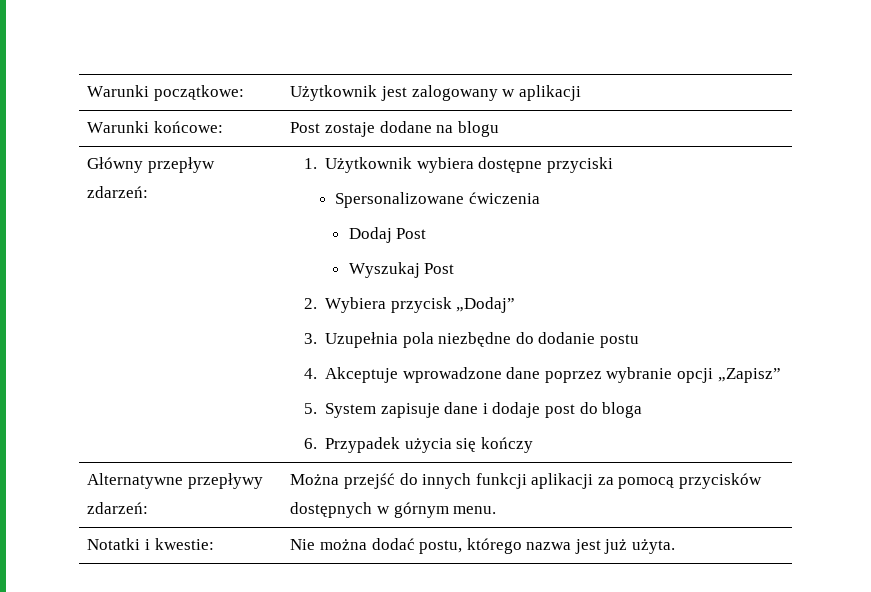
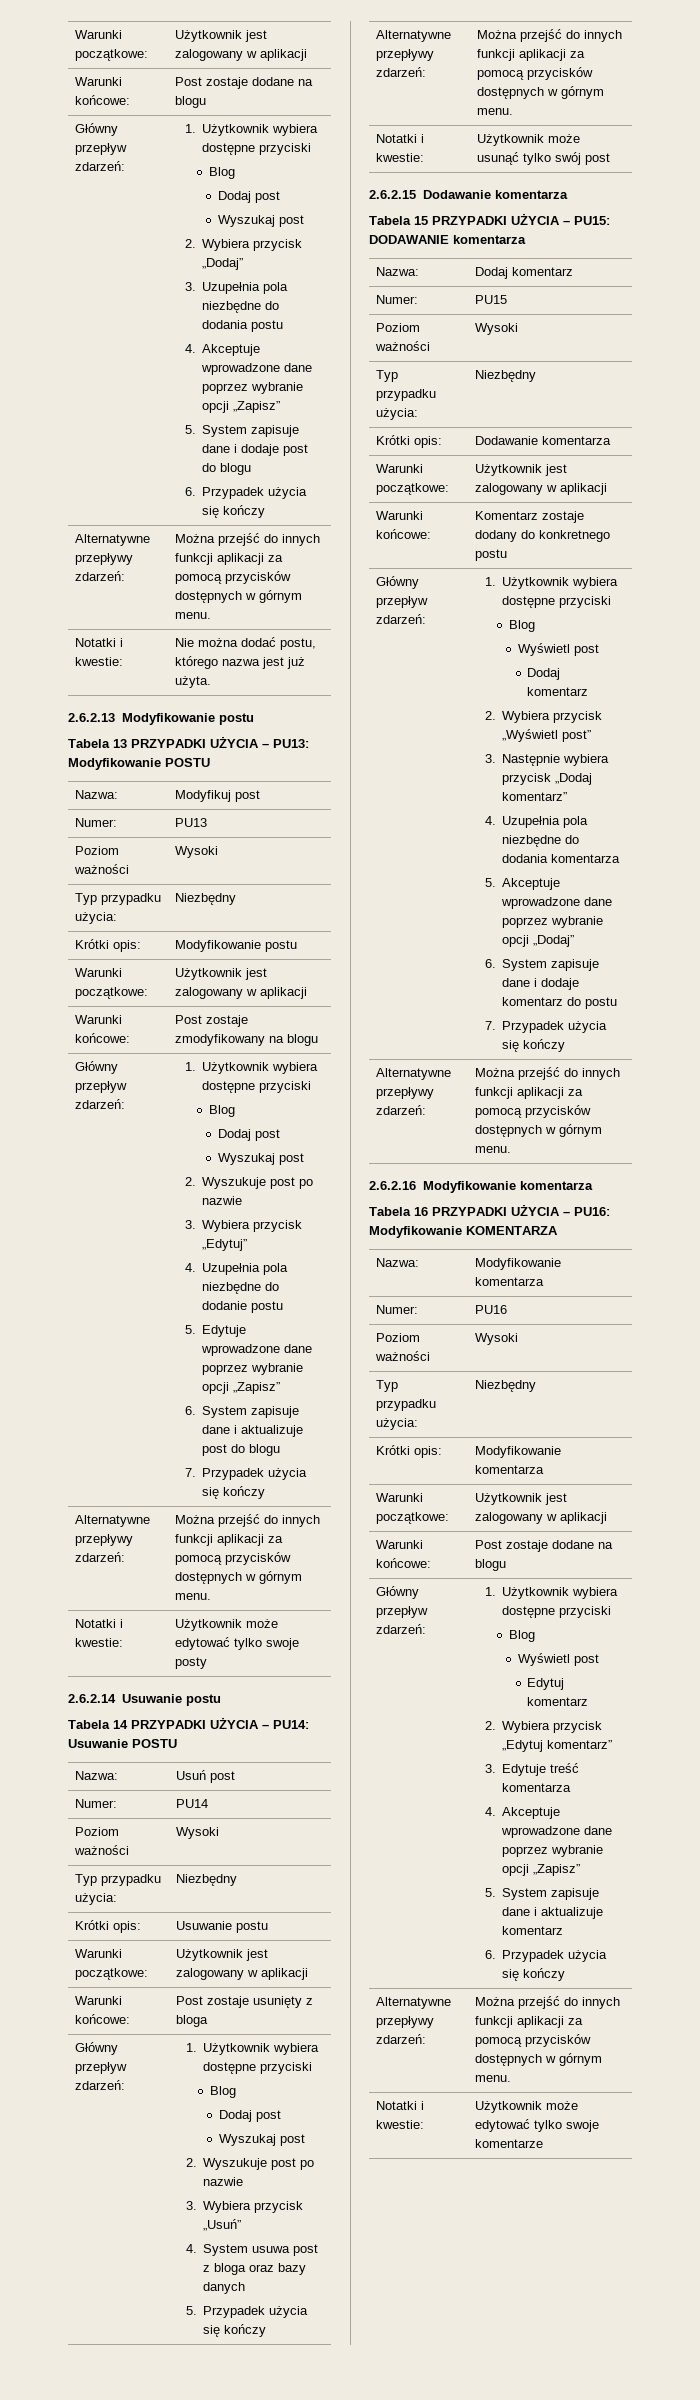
[335,192,540,208] [348,227,427,243] [348,262,455,278] Spersonalizowane ćwiczenia // Dodaj Post // Wyszukaj Post -> [208,167,235,179] [217,191,280,203] [217,215,304,227] Blog // Dodaj post // Wyszukaj post
[538,332,596,344] dodanie -> [202,320,249,329] dodania
[602,402,643,418] bloga -> [220,463,252,475] blogu
(676, 546) none -> [68,713,254,725] [68,736,309,748] [68,758,210,770] [75,790,119,799] [175,790,261,802] [75,818,118,827] [175,818,208,827] [75,846,120,855] [74,864,130,874] [175,846,219,858] [75,893,162,905] [75,912,118,924] [175,893,237,905] [75,939,142,952] [175,940,298,952] [75,968,123,977] [75,987,149,999] [175,968,268,980] [175,987,308,999] [75,1015,123,1024] [75,1033,131,1043] [175,1015,249,1027] [175,1034,319,1046] [75,1061,119,1074] [75,1081,128,1093] [75,1099,126,1109] [184,1062,319,1074] [202,1081,312,1093] [208,1105,235,1117] [217,1129,280,1141] [217,1153,304,1165] [184,1177,314,1189] [202,1196,243,1205] [184,1220,303,1232] [202,1239,248,1251] [184,1263,289,1275] [202,1282,280,1294] [202,1301,284,1313] [184,1325,247,1337] [201,1344,313,1356] [202,1363,304,1375] [202,1382,281,1394] [184,1406,300,1418] [202,1425,304,1437] [202,1444,281,1456] [184,1468,308,1480] [202,1486,266,1499] [75,1515,151,1527] [75,1534,134,1546] [75,1552,126,1562] [175,1514,321,1527] [175,1534,284,1546] [175,1552,292,1565] [175,1571,303,1584] [175,1593,212,1600] [75,1619,124,1628] [75,1638,124,1647] [175,1619,279,1631] [175,1637,300,1650] [175,1657,208,1669] [68,1694,221,1706] [68,1717,309,1729] [68,1739,177,1748] [75,1771,119,1780] [176,1770,236,1783] [75,1799,118,1808] [176,1799,209,1808] [75,1827,120,1836] [74,1845,130,1855] [176,1827,220,1839] [75,1874,162,1886] [75,1893,118,1905] [176,1874,238,1886] [75,1920,142,1933] [176,1921,269,1933] [75,1949,123,1958] [75,1968,149,1980] [176,1949,269,1961] [176,1968,309,1980] [75,1996,123,2005] [75,2014,131,2024] [176,1996,314,2008] [176,2015,209,2027] [75,2042,119,2055] [75,2062,128,2074] [75,2080,126,2090] [185,2043,320,2055] [203,2062,313,2074] [209,2086,236,2098] [218,2110,281,2122] [218,2134,305,2146] [185,2158,315,2170] [203,2177,244,2186] [185,2201,304,2213] [203,2219,242,2231] [185,2244,319,2256] [203,2263,307,2275] [203,2282,246,2294] [185,2306,309,2318] [203,2324,267,2337] [376,30,452,42] [376,49,435,61] [376,67,427,77] [477,29,623,42] [477,49,586,61] [477,67,594,80] [477,86,605,99] [477,108,514,115] [376,134,425,143] [376,153,425,162] [477,134,581,146] [477,152,611,165] [369,190,568,199] [369,213,610,225] [369,235,526,244] [376,267,420,276] [475,267,574,279] [376,295,419,304] [475,295,508,304] [376,323,421,332] [375,341,431,351] [475,323,519,335] [376,370,399,382] [376,389,437,401] [376,408,419,420] [475,370,537,382] [376,435,443,448] [475,436,612,445] [376,464,424,473] [376,483,450,495] [475,464,568,476] [475,483,608,495] [376,511,424,520] [376,529,432,539] [475,511,585,523] [475,530,611,542] [475,549,508,561] [376,576,420,589] [376,596,429,608] [376,614,427,624] [484,577,619,589] [502,596,612,608] [508,620,535,632] [517,643,599,656] [527,668,561,680] [527,687,589,696] [484,711,603,723] [502,729,592,742] [484,754,610,766] [502,773,593,785] [502,792,568,801] [484,816,589,828] [502,835,580,847] [502,854,621,863] [484,878,561,890] [501,897,613,909] [502,916,604,928] [502,935,575,947] [484,959,600,971] [502,978,580,990] [502,997,618,1009] [484,1021,608,1033] [502,1039,566,1052] [376,1068,452,1080] [376,1087,435,1099] [376,1105,427,1115] [475,1067,621,1080] [475,1087,584,1099] [475,1105,592,1118] [475,1124,603,1137] [475,1146,512,1153] [369,1181,593,1193] [369,1204,610,1216] [369,1226,558,1238] [376,1258,420,1267] [475,1258,562,1270] [475,1277,545,1286] [376,1305,419,1314] [475,1305,508,1314] [376,1333,421,1342] [375,1351,431,1361] [475,1333,519,1345] [376,1380,399,1392] [376,1399,437,1411] [376,1418,419,1430] [475,1380,537,1392] [376,1445,443,1458] [475,1446,562,1458] [475,1465,545,1474] [376,1493,424,1502] [376,1512,450,1524] [475,1493,568,1505] [475,1512,608,1524] [376,1540,424,1549] [376,1558,432,1568] [475,1540,614,1552] [475,1559,507,1571] [376,1586,420,1599] [376,1606,429,1618] [376,1624,427,1634] [484,1587,619,1599] [502,1606,612,1618] [508,1630,535,1642] [517,1653,599,1666] [527,1678,565,1690] [527,1697,589,1706] [484,1721,603,1733] [502,1740,613,1752] [484,1763,580,1776] [502,1783,572,1792] [484,1807,561,1819] [501,1826,613,1838] [502,1845,604,1857] [502,1864,581,1876] [484,1888,600,1900] [502,1907,604,1919] [502,1926,564,1935] [484,1950,608,1962] [502,1968,566,1981] [376,1997,452,2009] [376,2016,435,2028] [376,2034,427,2044] [475,1996,621,2009] [475,2016,584,2028] [475,2034,592,2047] [475,2053,603,2066] [475,2075,512,2082] [376,2101,425,2110] [376,2120,425,2129] [475,2101,579,2113] [475,2119,600,2132] [475,2139,544,2148] // 2.6.2.13 Modyfikowanie postu // Tabela 13 PRZYPADKI UŻYCIA – PU13: Modyfikowanie POSTU // Nazwa: | Modyfikuj post // Numer: | PU13 // Poziom ważności | Wysoki // Typ przypadku użycia: | Niezbędny // Krótki opis: | Modyfikowanie postu // Warunki początkowe: | Użytkownik jest zalogowany w aplikacji // Warunki końcowe: | Post zostaje zmodyfikowany na blogu // Główny przepływ zdarzeń: | 1. Użytkownik wybiera dostępne przyciski // Blog // Dodaj post // Wyszukaj post // 2. Wyszukuje post po nazwie // 3. Wybiera przycisk „Edytuj” // 4. Uzupełnia pola niezbędne do dodanie postu // 5. Edytuje wprowadzone dane poprzez wybranie opcji „Zapisz” // 6. System zapisuje dane i aktualizuje post do blogu // 7. Przypadek użycia się kończy // Alternatywne przepływy zdarzeń: | Można przejść do innych funkcji aplikacji za pomocą przycisków dostępnych w górnym menu. // Notatki i kwestie: | Użytkownik może edytować tylko swoje posty // 2.6.2.14 Usuwanie postu // Tabela 14 PRZYPADKI UŻYCIA – PU14: Usuwanie POSTU // Nazwa: | Usuń post // Numer: | PU14 // Poziom ważności | Wysoki // Typ przypadku użycia: | Niezbędny // Krótki opis: | Usuwanie postu // Warunki początkowe: | Użytkownik jest zalogowany w aplikacji // Warunki końcowe: | Post zostaje usunięty z bloga // Główny przepływ zdarzeń: | 1. Użytkownik wybiera dostępne przyciski // Blog // Dodaj post // Wyszukaj post // 2. Wyszukuje post po nazwie // 3. Wybiera przycisk „Usuń” // 4. System usuwa post z bloga oraz bazy danych // 5. Przypadek użycia się kończy // Alternatywne przepływy zdarzeń: | Można przejść do innych funkcji aplikacji za pomocą przycisków dostępnych w górnym menu. // Notatki i kwestie: | Użytkownik może usunąć tylko swój post // 2.6.2.15 Dodawanie komentarza // Tabela 15 PRZYPADKI UŻYCIA – PU15: DODAWANIE komentarza // Nazwa: | Dodaj komentarz // Numer: | PU15 // Poziom ważności | Wysoki // Typ przypadku użycia: | Niezbędny // Krótki opis: | Dodawanie komentarza // Warunki początkowe: | Użytkownik jest zalogowany w aplikacji // Warunki końcowe: | Komentarz zostaje dodany do konkretnego postu // Główny przepływ zdarzeń: | 1. Użytkownik wybiera dostępne przyciski // Blog // Wyświetl post // Dodaj komentarz // 2. Wybiera przycisk „Wyświetl post” // 3. Następnie wybiera przycisk „Dodaj komentarz” // 4. Uzupełnia pola niezbędne do dodania komentarza // 5. Akceptuje wprowadzone dane poprzez wybranie opcji „Dodaj” // 6. System zapisuje dane i dodaje komentarz do postu // 7. Przypadek użycia się kończy // Alternatywne przepływy zdarzeń: | Można przejść do innych funkcji aplikacji za pomocą przycisków dostępnych w górnym menu. // 2.6.2.16 Modyfikowanie komentarza // Tabela 16 PRZYPADKI UŻYCIA – PU16: Modyfikowanie KOMENTARZA // Nazwa: | Modyfikowanie komentarza // Numer: | PU16 // Poziom ważności | Wysoki // Typ przypadku użycia: | Niezbędny // Krótki opis: | Modyfikowanie komentarza // Warunki początkowe: | Użytkownik jest zalogowany w aplikacji // Warunki końcowe: | Post zostaje dodane na blogu // Główny przepływ zdarzeń: | 1. Użytkownik wybiera dostępne przyciski // Blog // Wyświetl post // Edytuj komentarz // 2. Wybiera przycisk „Edytuj komentarz” // 3. Edytuje treść komentarza // 4. Akceptuje wprowadzone dane poprzez wybranie opcji „Zapisz” // 5. System zapisuje dane i aktualizuje komentarz // 6. Przypadek użycia się kończy // Alternatywne przepływy zdarzeń: | Można przejść do innych funkcji aplikacji za pomocą przycisków dostępnych w górnym menu. // Notatki i kwestie: | Użytkownik może edytować tylko swoje komentarze

